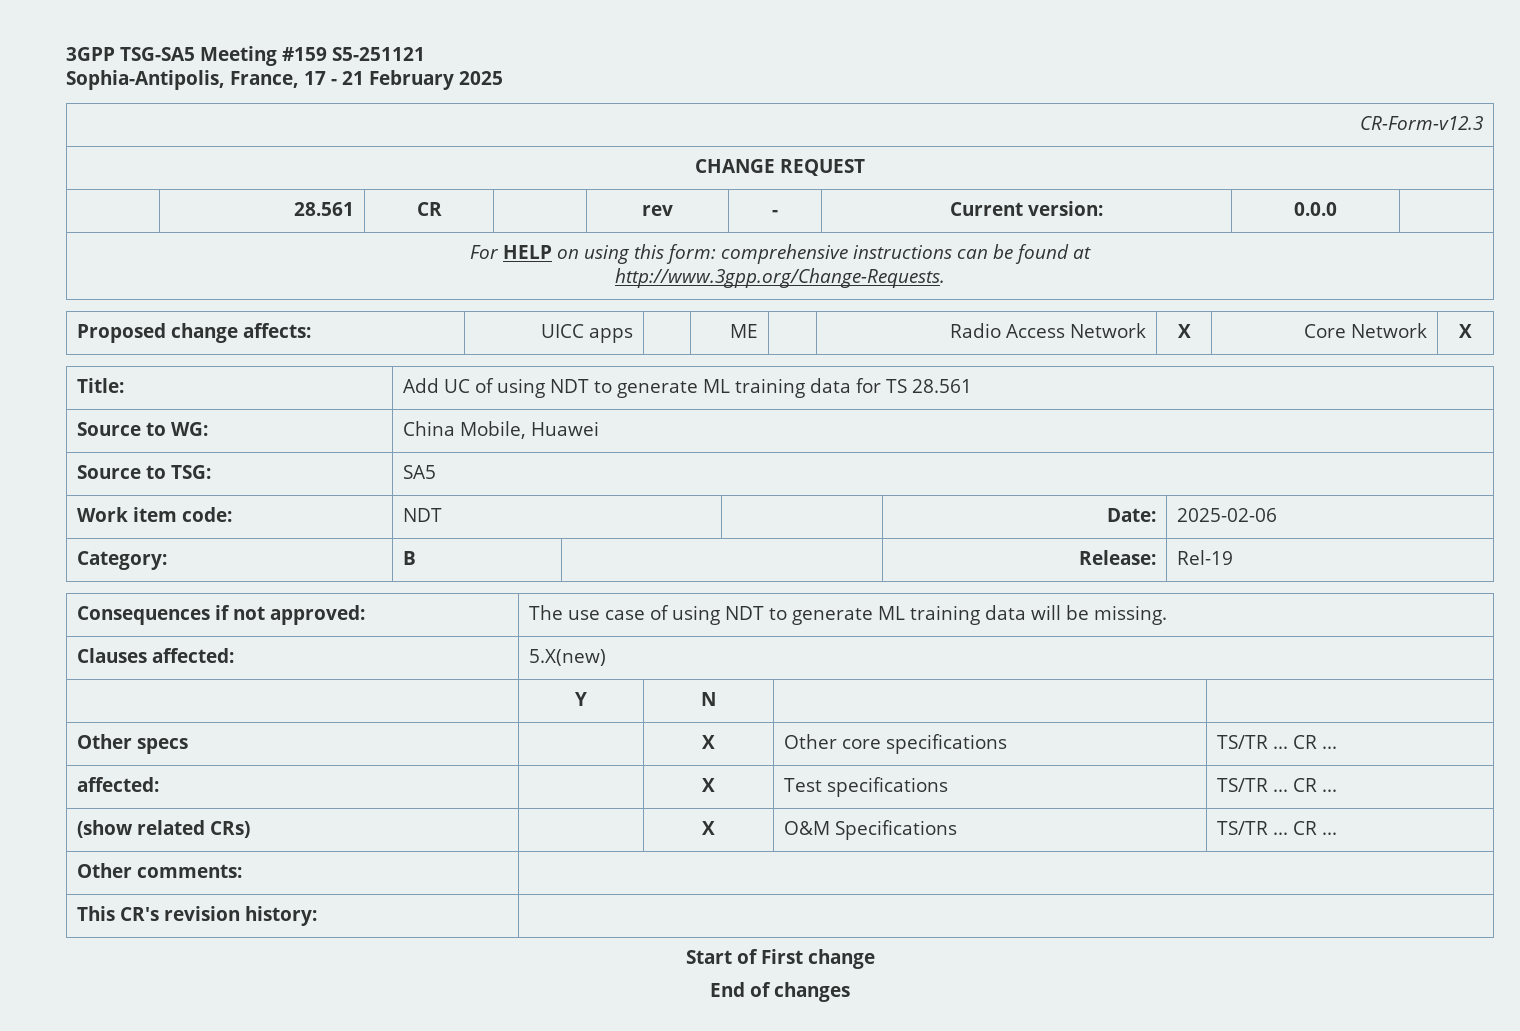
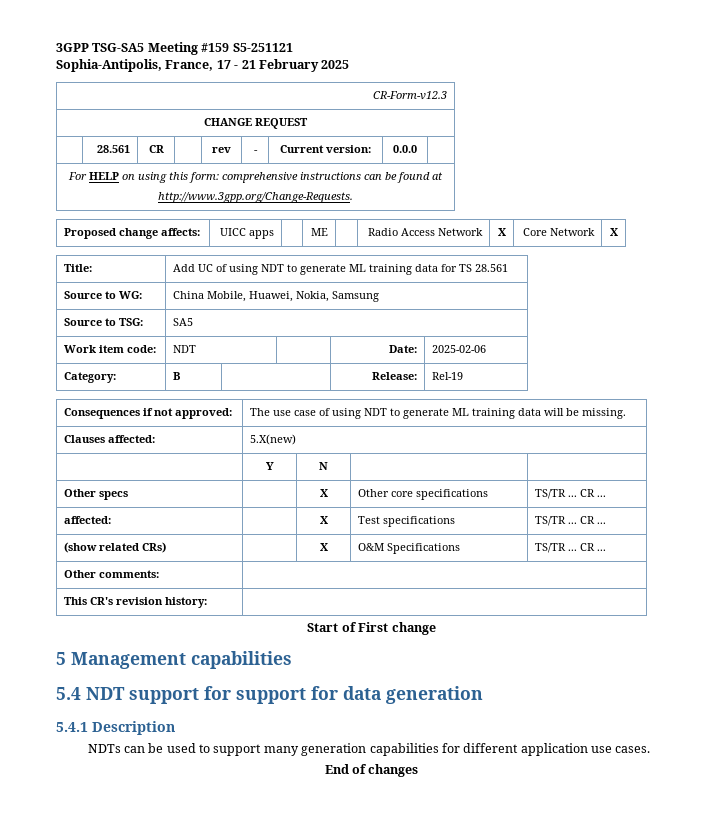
[530,421,599,436] Huawei -> [248,291,379,302] Huawei, Nokia, Samsung
(875, 959) none -> [56,651,292,669] [56,686,483,704] [56,721,175,735] [87,743,651,756] // 5 Management capabilities // 5.4 NDT support for support for data generation // 5.4.1 Description // NDTs can be used to support many generation capabilities for different application use cases.

